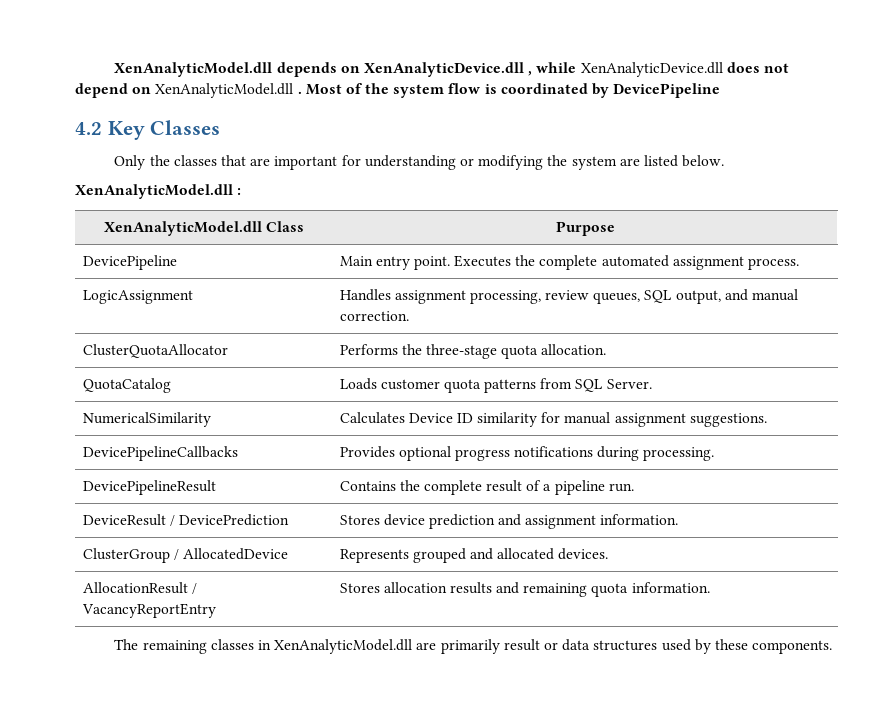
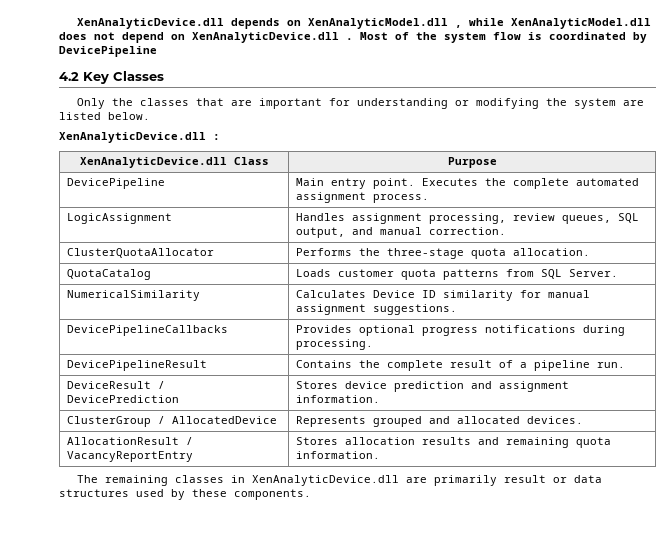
[114,62,273,77] XenAnalyticModel.dll -> [76,18,224,29] XenAnalyticDevice.dll
[364,62,525,77] XenAnalyticDevice.dll -> [307,18,448,29] XenAnalyticModel.dll
[580,62,723,77] XenAnalyticDevice.dll -> [510,18,651,29] XenAnalyticModel.dll
[155,83,294,98] XenAnalyticModel.dll -> [192,32,339,43] XenAnalyticDevice.dll
[75,184,233,199] XenAnalyticModel.dll -> [59,132,206,143] XenAnalyticDevice.dll
[103,221,262,236] XenAnalyticModel.dll -> [79,157,227,168] XenAnalyticDevice.dll
[274,639,413,654] XenAnalyticModel.dll -> [251,475,399,486] XenAnalyticDevice.dll

